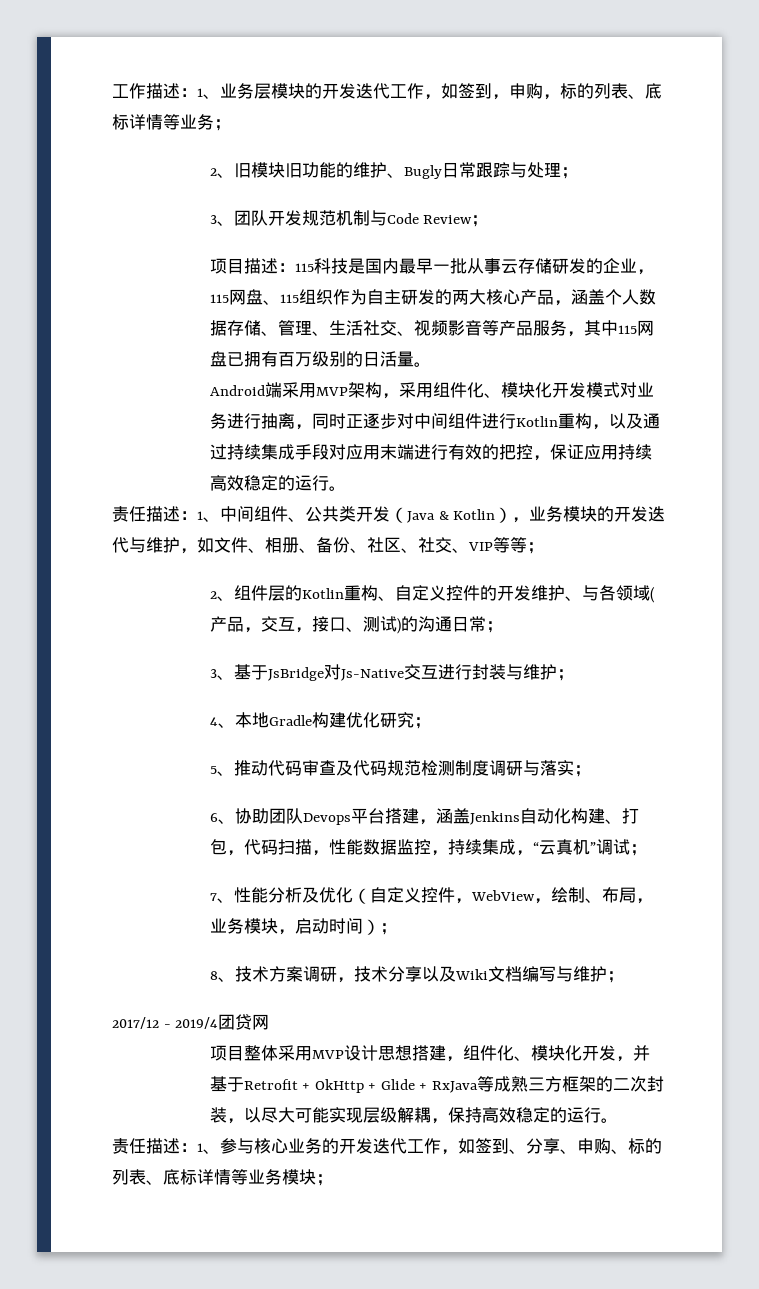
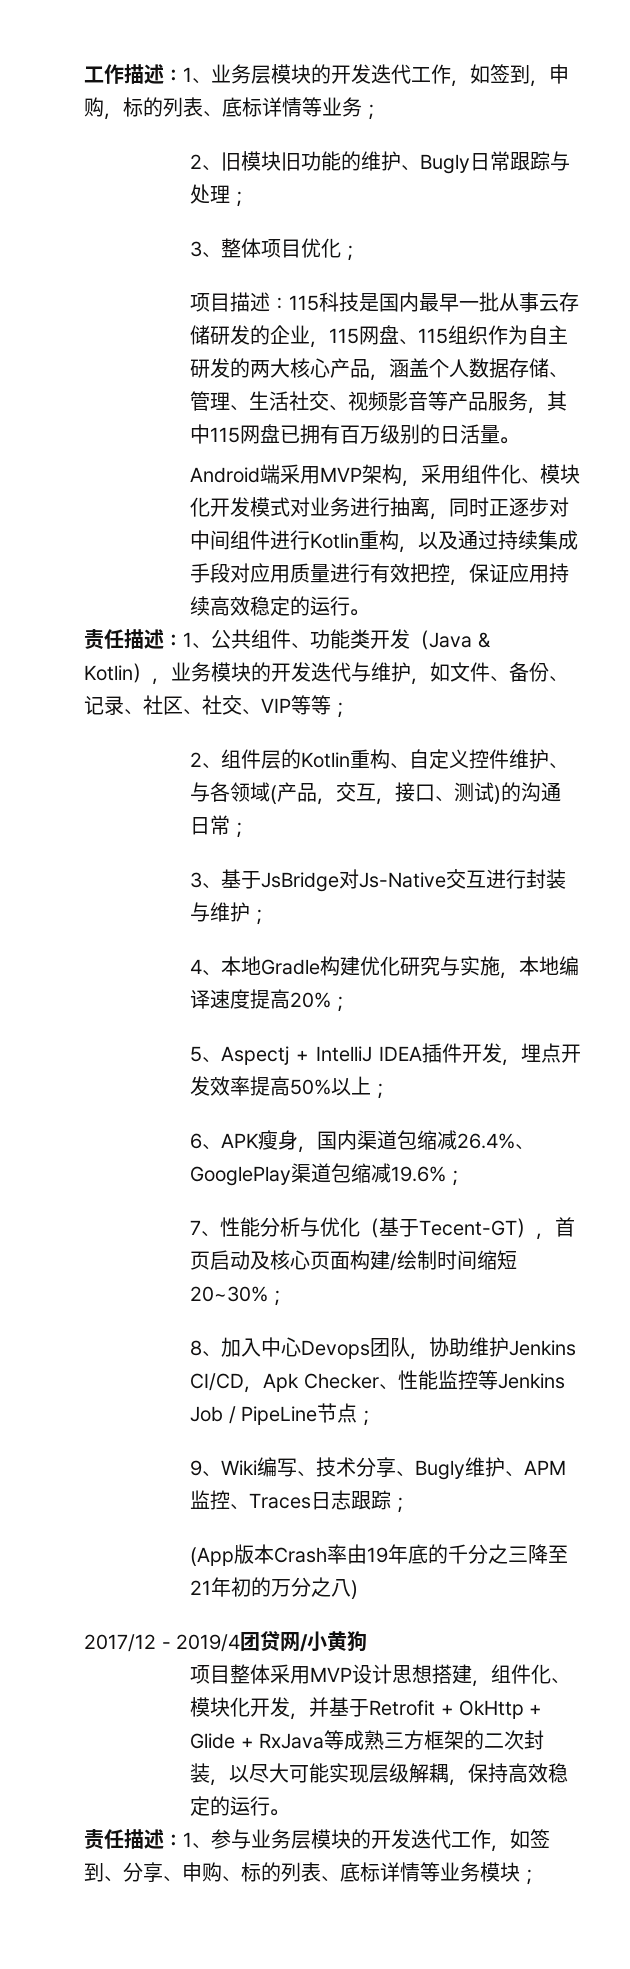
[233,210,473,226] 团队开发规范机制与Code Review -> [221,238,342,258] 整体项目优化
[379,444,414,460] 末端 -> [290,563,331,583] 质量
[481,444,499,460] 的 -> (411, 573) none
[220,506,340,522] 中间组件、公共 -> [211,629,351,649] 公共组件、功能
[265,537,351,553] 相册、备份 -> [509,662,569,682] [84,695,125,715] 备份、记录
[479,585,531,601] 的开发 -> (510, 759) none
[413,717,431,729] [209,760,591,777] [209,808,639,825] [209,839,647,856] [209,887,653,904] [209,918,397,935] [209,966,624,983] ； // 5、推动代码审查及代码规范检测制度调研与落实； // 6、协助团队Devops平台搭建，涵盖Jenkins自动化构建、打包，代码扫描，性能数据监控，持续集成，“云真机”调试； // 7、性能分析及优化（自定义控件，WebView，绘制、布局，业务模块，启动时间）； // 8、技术方案调研，技术分享以及Wiki文档编写与维护； -> [440,956,580,979] [190,989,351,1012] [190,1043,581,1066] [190,1076,391,1099] [190,1130,535,1153] [190,1163,466,1186] [190,1217,576,1240] [190,1250,518,1271] [190,1286,288,1306] [190,1337,577,1360] [190,1370,565,1393] [190,1403,376,1426] [190,1457,567,1480] [190,1490,411,1513] [190,1544,569,1566] [190,1577,359,1599] 与实施，本地编译速度提高20%； // 5、Aspectj + IntelliJ IDEA插件开发，埋点开发效率提高50%以上； // 6、APK瘦身，国内渠道包缩减26.4%、GooglePlay渠道包缩减19.6%； // 7、性能分析与优化（基于Tecent-GT），首页启动及核心页面构建/绘制时间缩短20~30%； // 8、加入中心Devops团队，协助维护Jenkins CI/CD，Apk Checker、性能监控等Jenkins Job / PipeLine节点； // 9、Wiki编写、技术分享、Bugly维护、APM监控、Traces日志跟踪； // (App版本Crash率由19年底的千分之三降至21年初的万分之八)
(270, 1022) none -> [300,1631,368,1652] /小黄狗
[254,1138,323,1154] 核心业务 -> [251,1829,352,1849] 业务层模块

